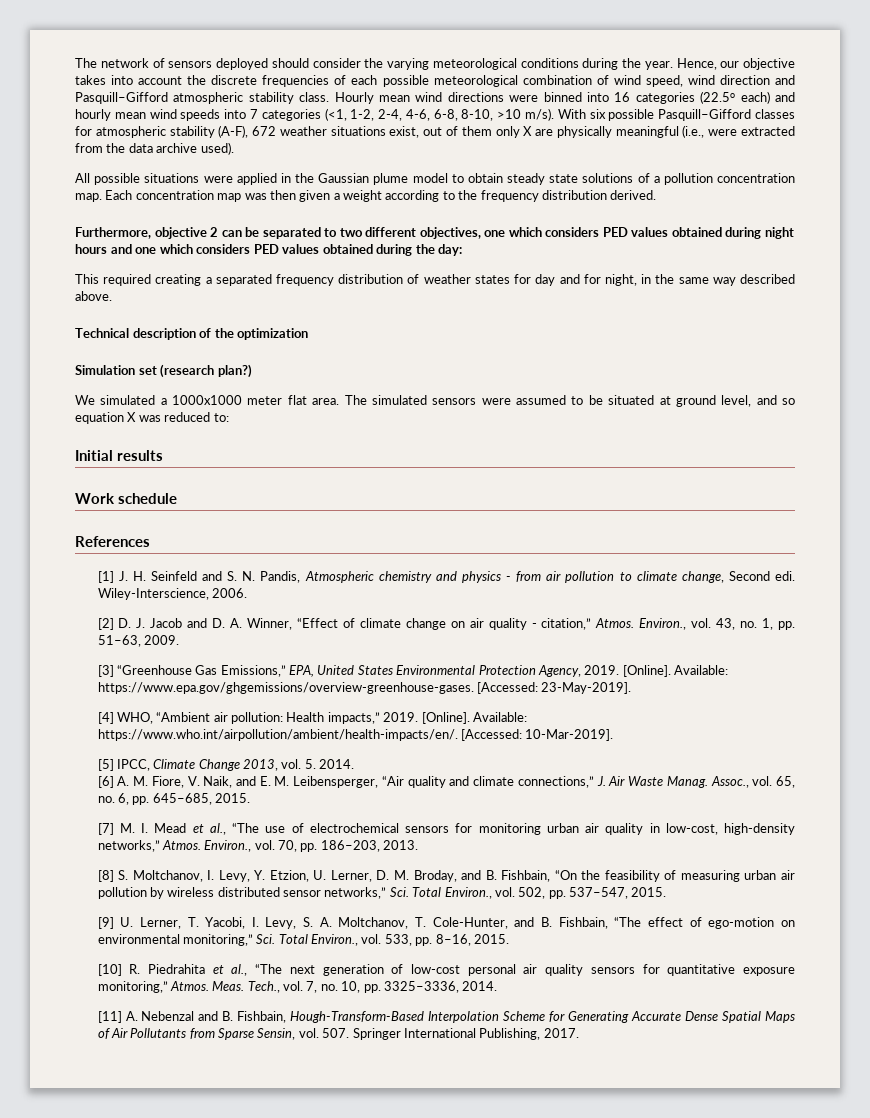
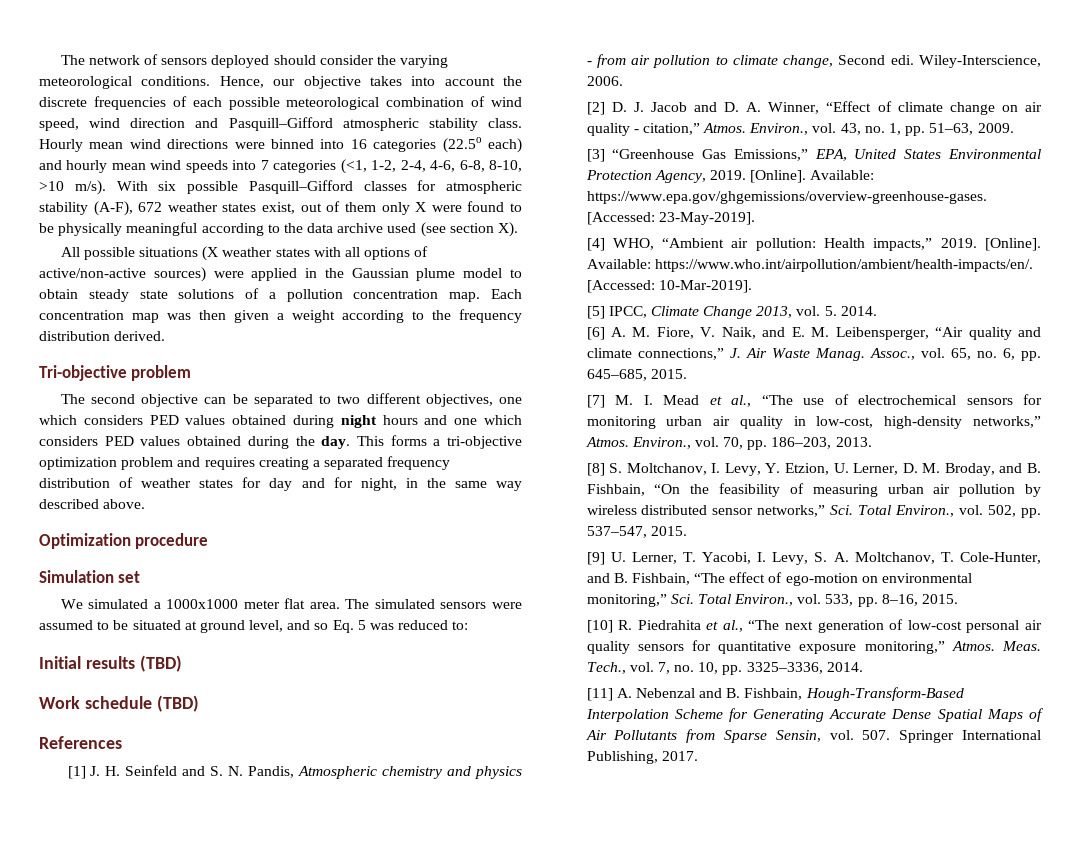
[520,58,673,70] conditions during the year. -> [141,76,211,86] conditions.
[330,126,386,136] situations -> [222,203,257,212] states
[535,125,796,138] [75,142,234,155] [75,173,200,185] are physically meaningful (i.e., were extracted from the data archive used). // All possible situations -> [431,201,523,212] [39,222,519,237] [60,246,429,261] [39,267,206,282] were found to be physically meaningful according to the data archive used (see section X). // All possible situations (X weather states with all options of active/non-active sources)
[75,227,219,239] Furthermore, objective 2 -> [39,365,192,381] [60,394,199,407] Tri-objective problem // The second objective
[438,244,463,256] [75,274,152,286] day: // This required -> [321,435,522,449] [39,457,255,470] day. This forms a tri-objective optimization problem and requires
[75,328,309,340] Technical description of the optimization -> [39,533,209,549] Optimization procedure
[160,364,252,378] (research plan?) -> (141, 577) none
[75,412,137,424] equation X -> [332,620,366,633] Eq. 5
(163, 455) none -> [139,655,182,672] (TBD)
(177, 498) none -> [156,695,199,712] (TBD)

